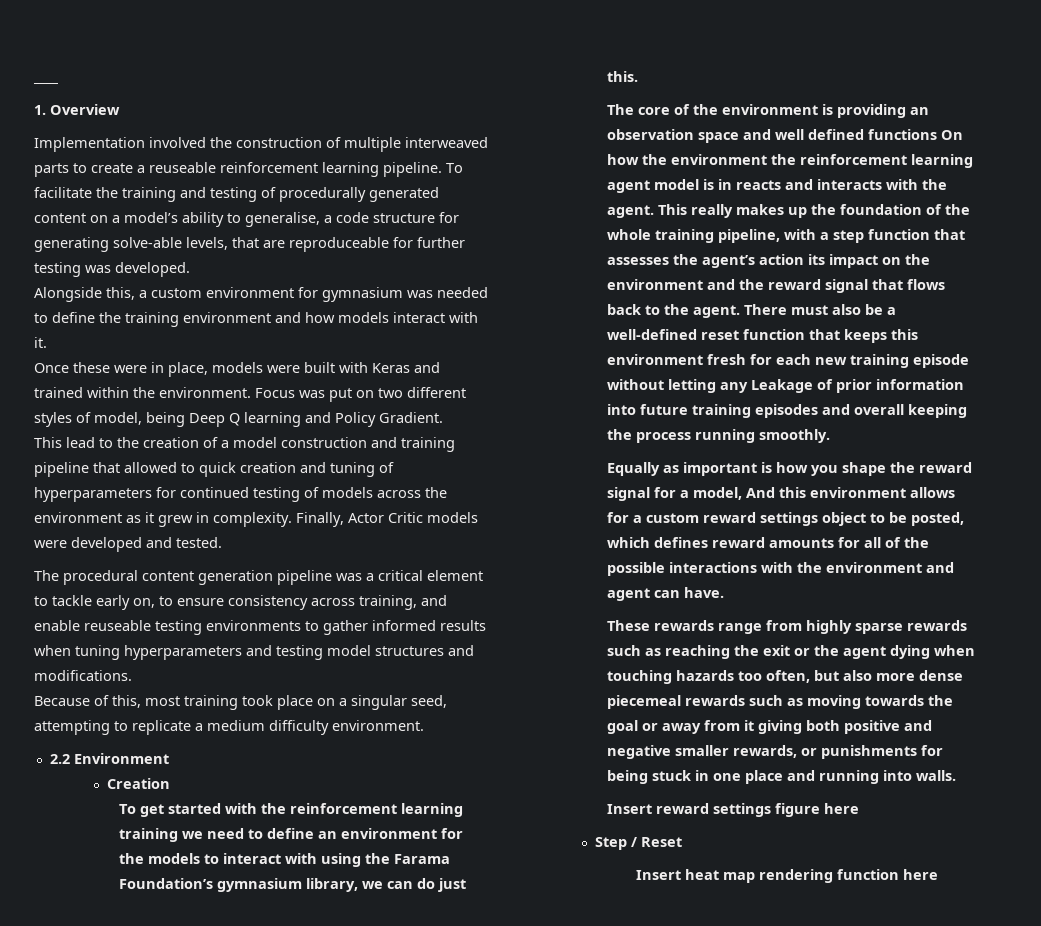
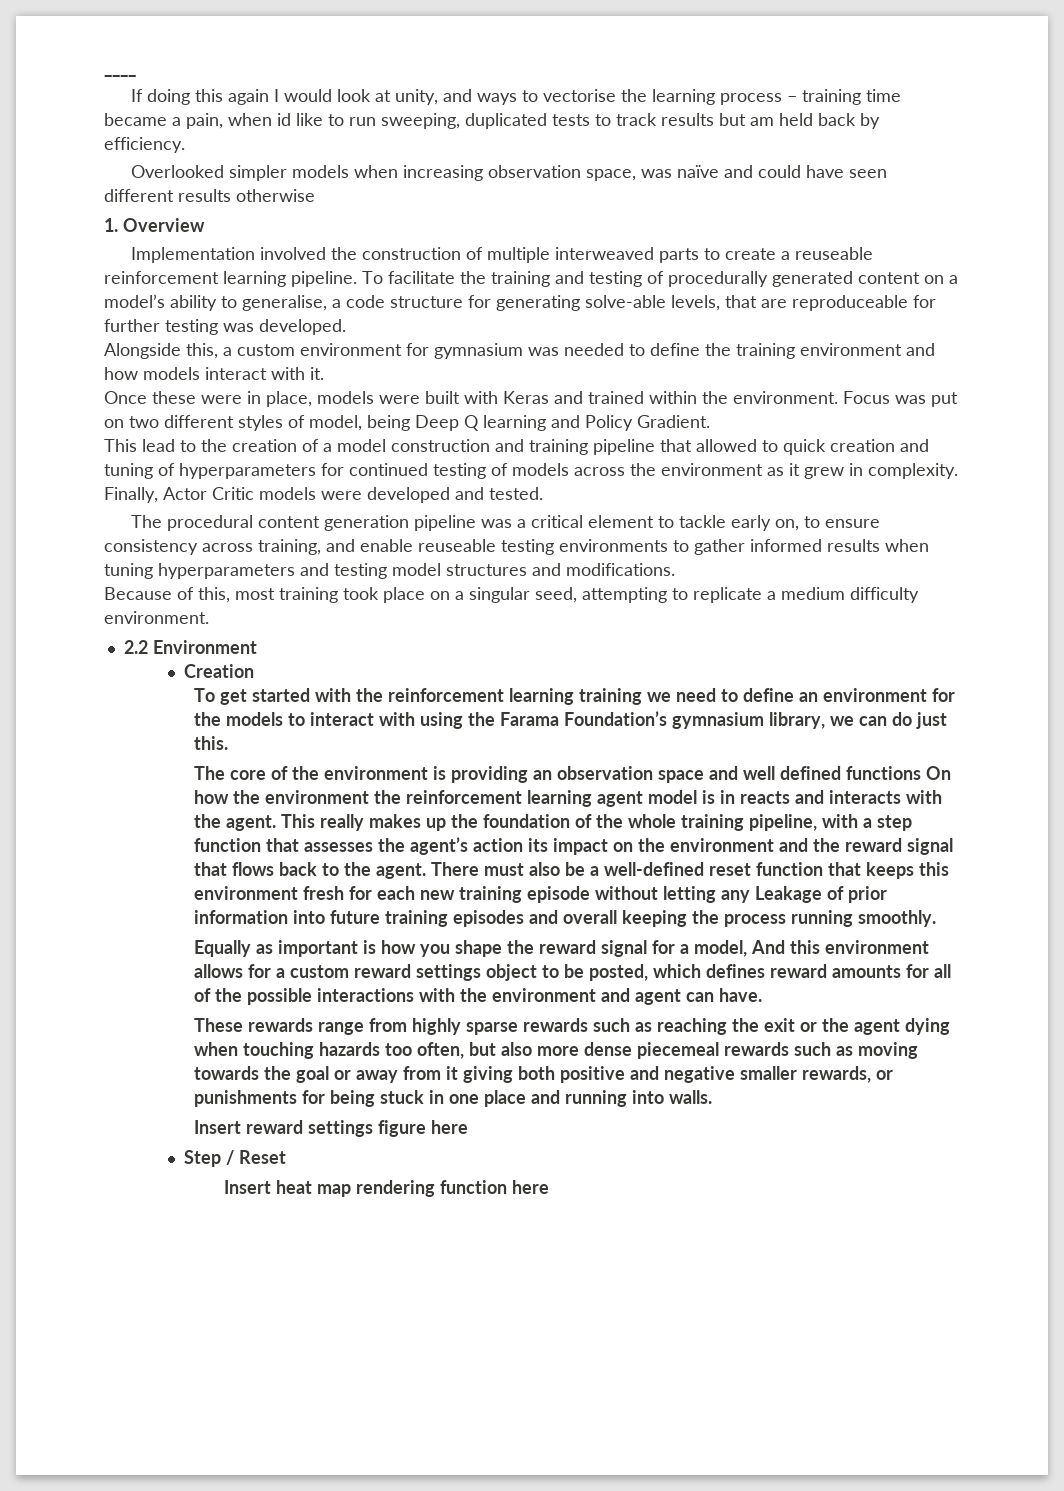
(58, 83) none -> [131,89,902,105] [104,113,880,129] [104,137,185,153] [131,165,888,181] [104,189,315,202] // If doing this again I would look at unity, and ways to vectorise the learning process – training time became a pain, when id like to run sweeping, duplicated tests to track results but am held back by efficiency. // Overlooked simpler models when increasing observation space, was naïve and could have seen different results otherwise

